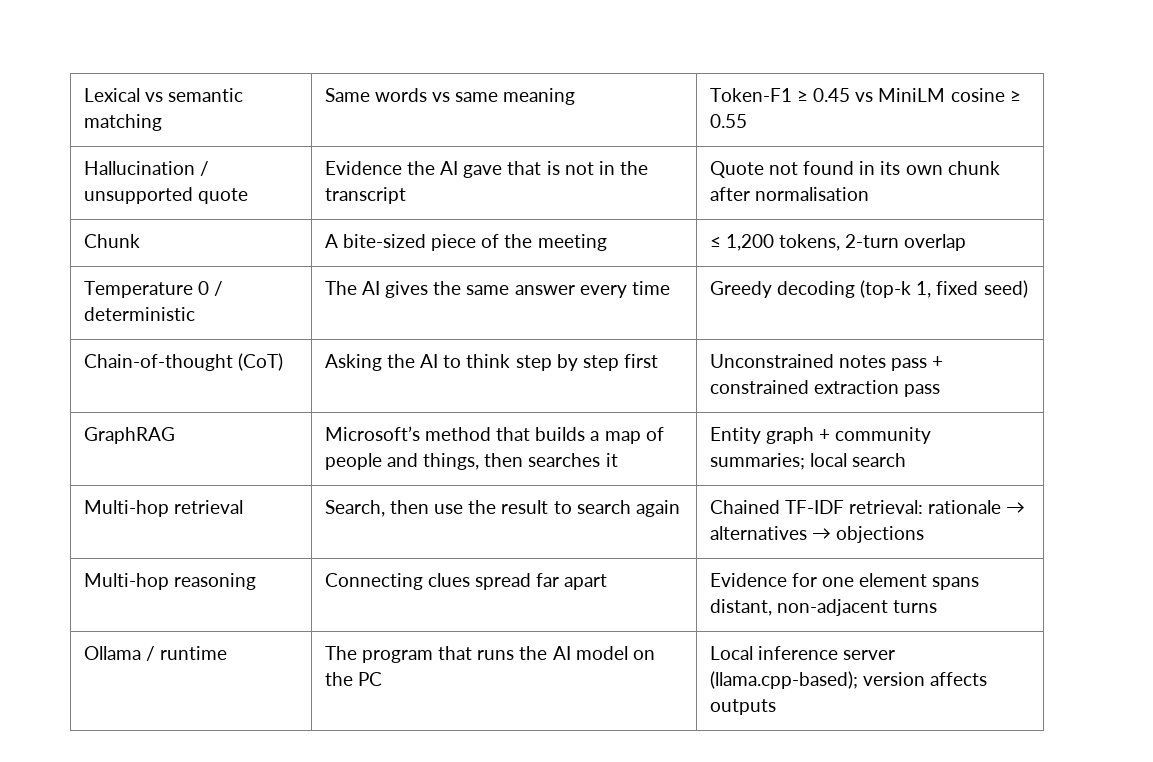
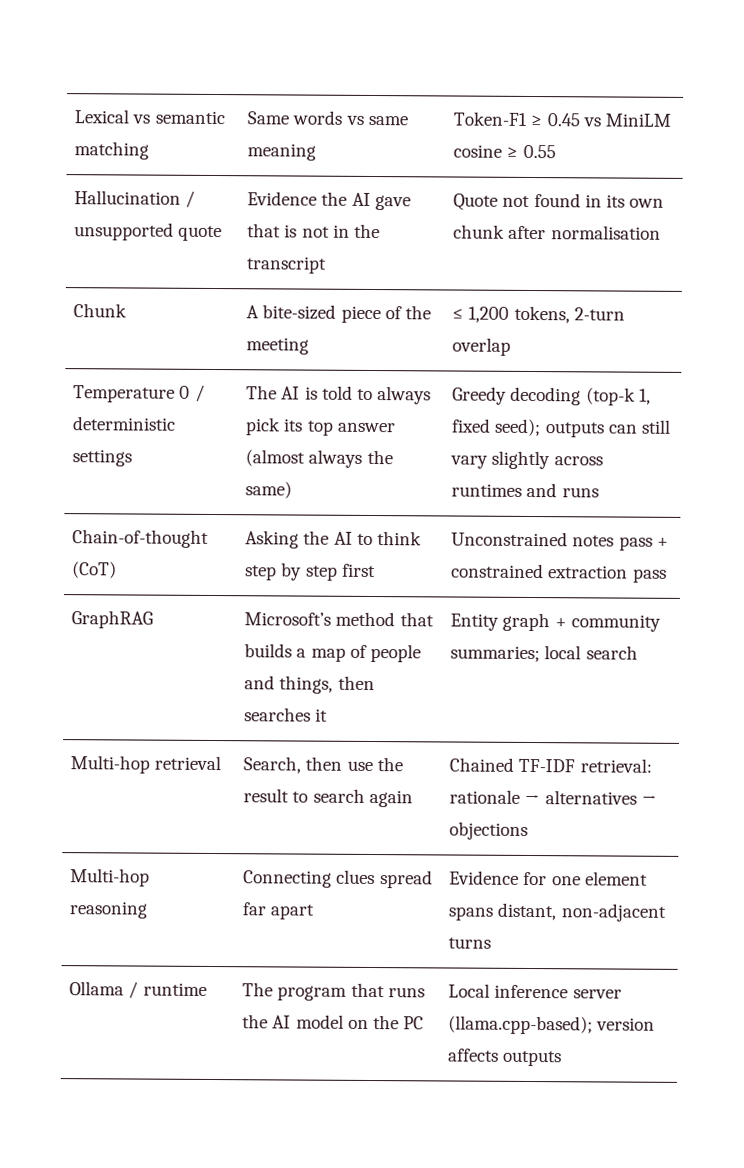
(195, 314) none -> [72,449,133,467] settings
[385,281,670,298] gives the same answer every time -> [304,385,431,405] [245,417,396,436] [245,449,393,468] [245,481,293,499] is told to always pick its top answer (almost always the same)
[983,280,1028,298] seed) -> [494,418,671,438] [450,450,603,470] [451,482,599,498] seed); outputs can still vary slightly across runtimes and runs

